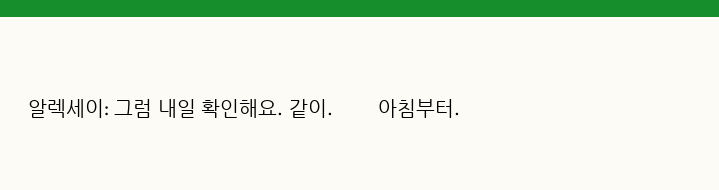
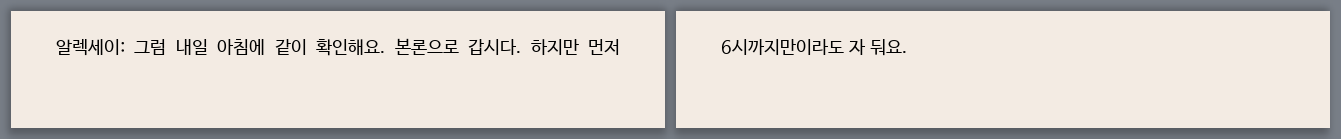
[201,99,460,118] 확인해요. 같이. 아침부터. -> [217,38,907,56] 아침에 같이 확인해요. 본론으로 갑시다. 하지만 먼저 6시까지만이라도 자 둬요.

